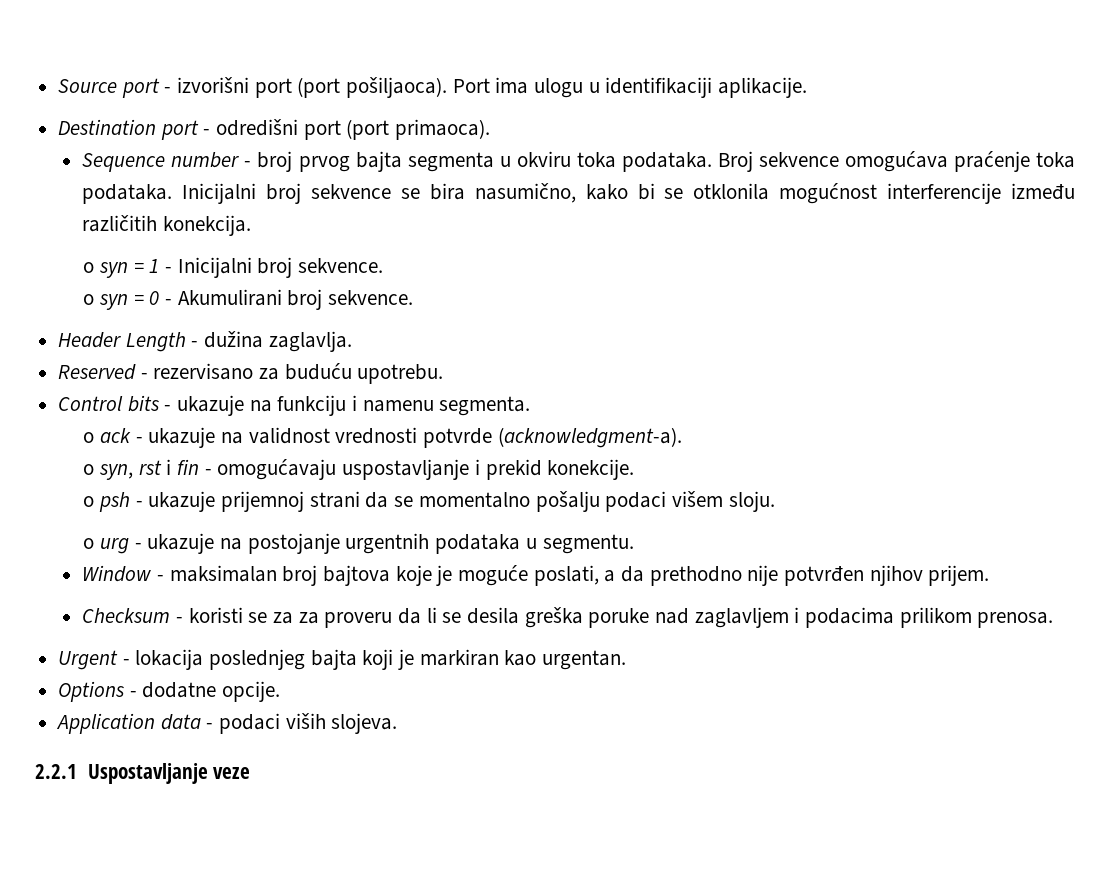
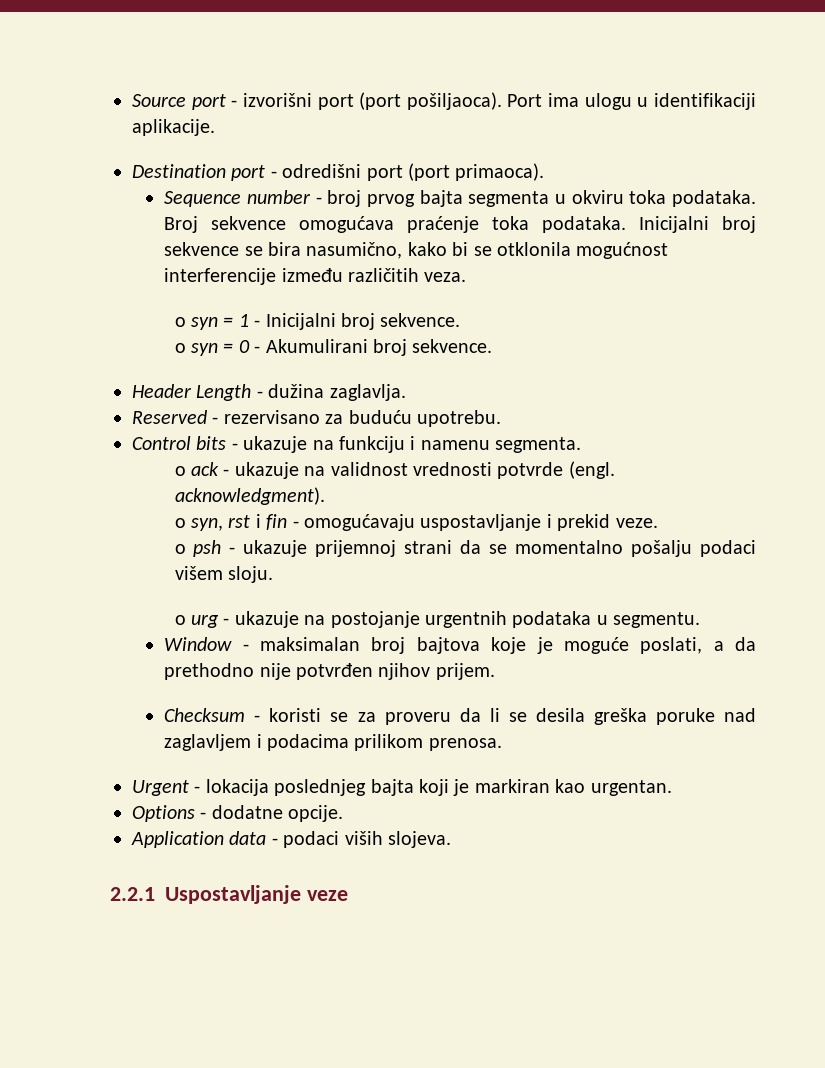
[163,215,252,236] konekcija. -> [424,272,467,282] veza.
[497,427,682,448] (acknowledgment-a). -> [568,461,615,479] [174,487,325,505] (engl. acknowledgment).
[547,459,635,480] konekcije. -> [615,518,658,528] veze.
[298,612,319,624] za -> (376, 717) none

